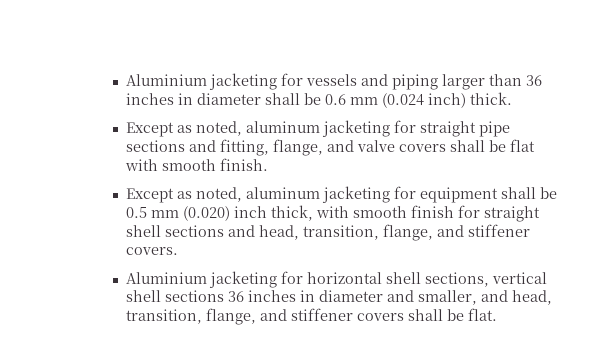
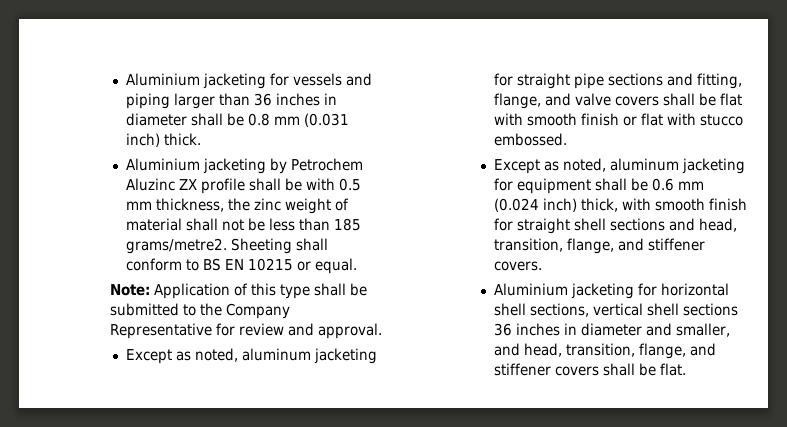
[325,93,425,108] 0.6 mm (0.024 -> [247,113,349,127] 0.8 mm (0.031
(513, 98) none -> [125,158,363,174] [125,178,361,194] [125,198,349,214] [125,218,361,231] [125,238,328,254] [125,258,357,274] [109,283,367,299] [109,303,290,319] [109,323,382,339] // Aluminium jacketing by Petrochem Aluzinc ZX profile shall be with 0.5 mm thickness, the zinc weight of material shall not be less than 185 grams/metre2. Sheeting shall conform to BS EN 10215 or equal. // Note: Application of this type shall be submitted to the Company Representative for review and approval.
[220,158,269,171] finish. -> [580,113,743,126] [493,133,567,146] finish or flat with stucco embossed.
[126,206,268,221] 0.5 mm (0.020) inch -> [651,178,704,191] [493,198,577,212] 0.6 mm (0.024 inch)

